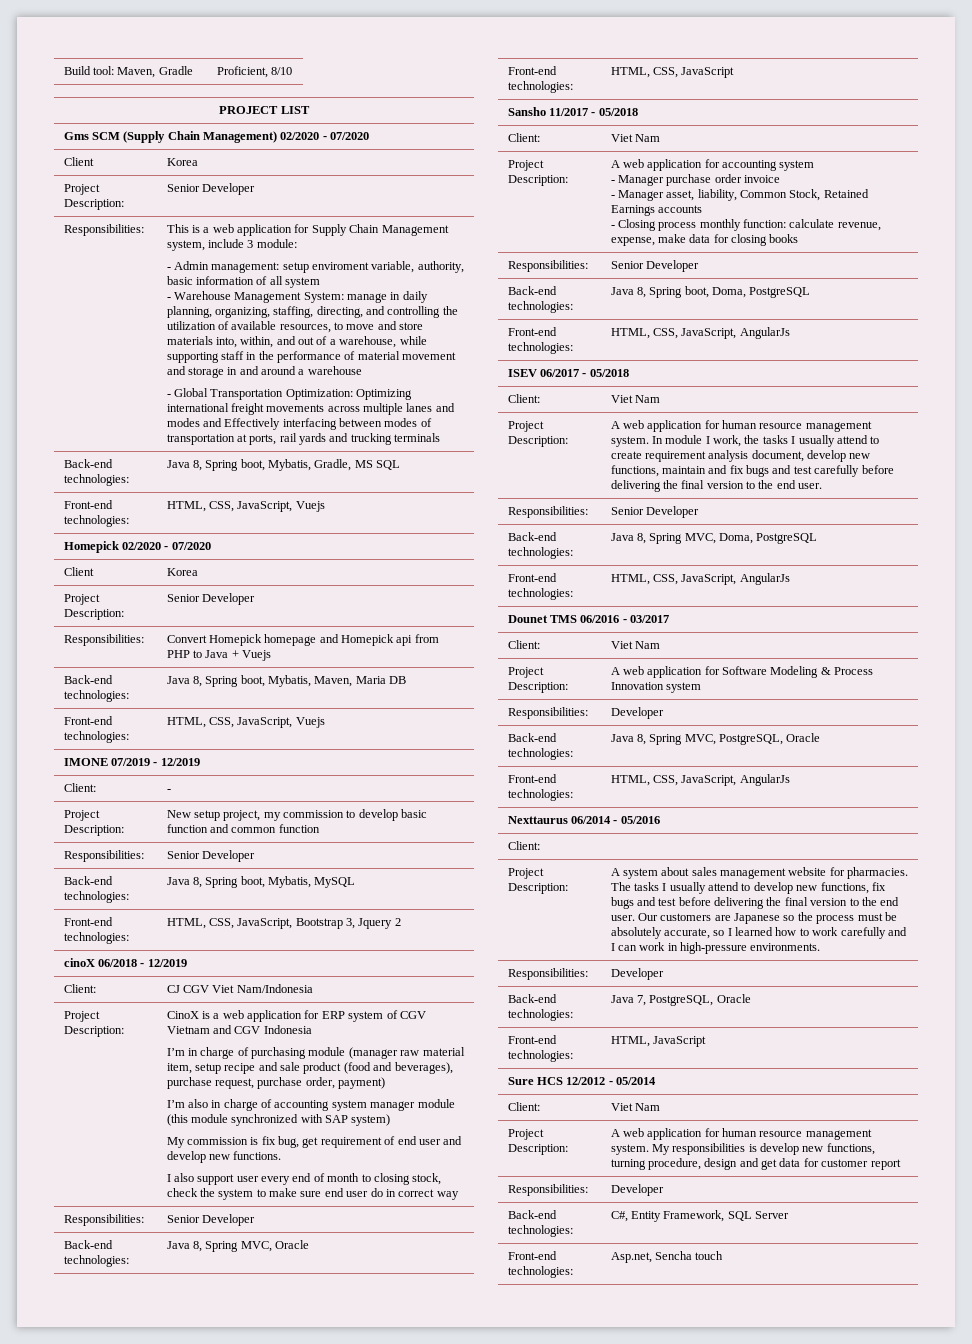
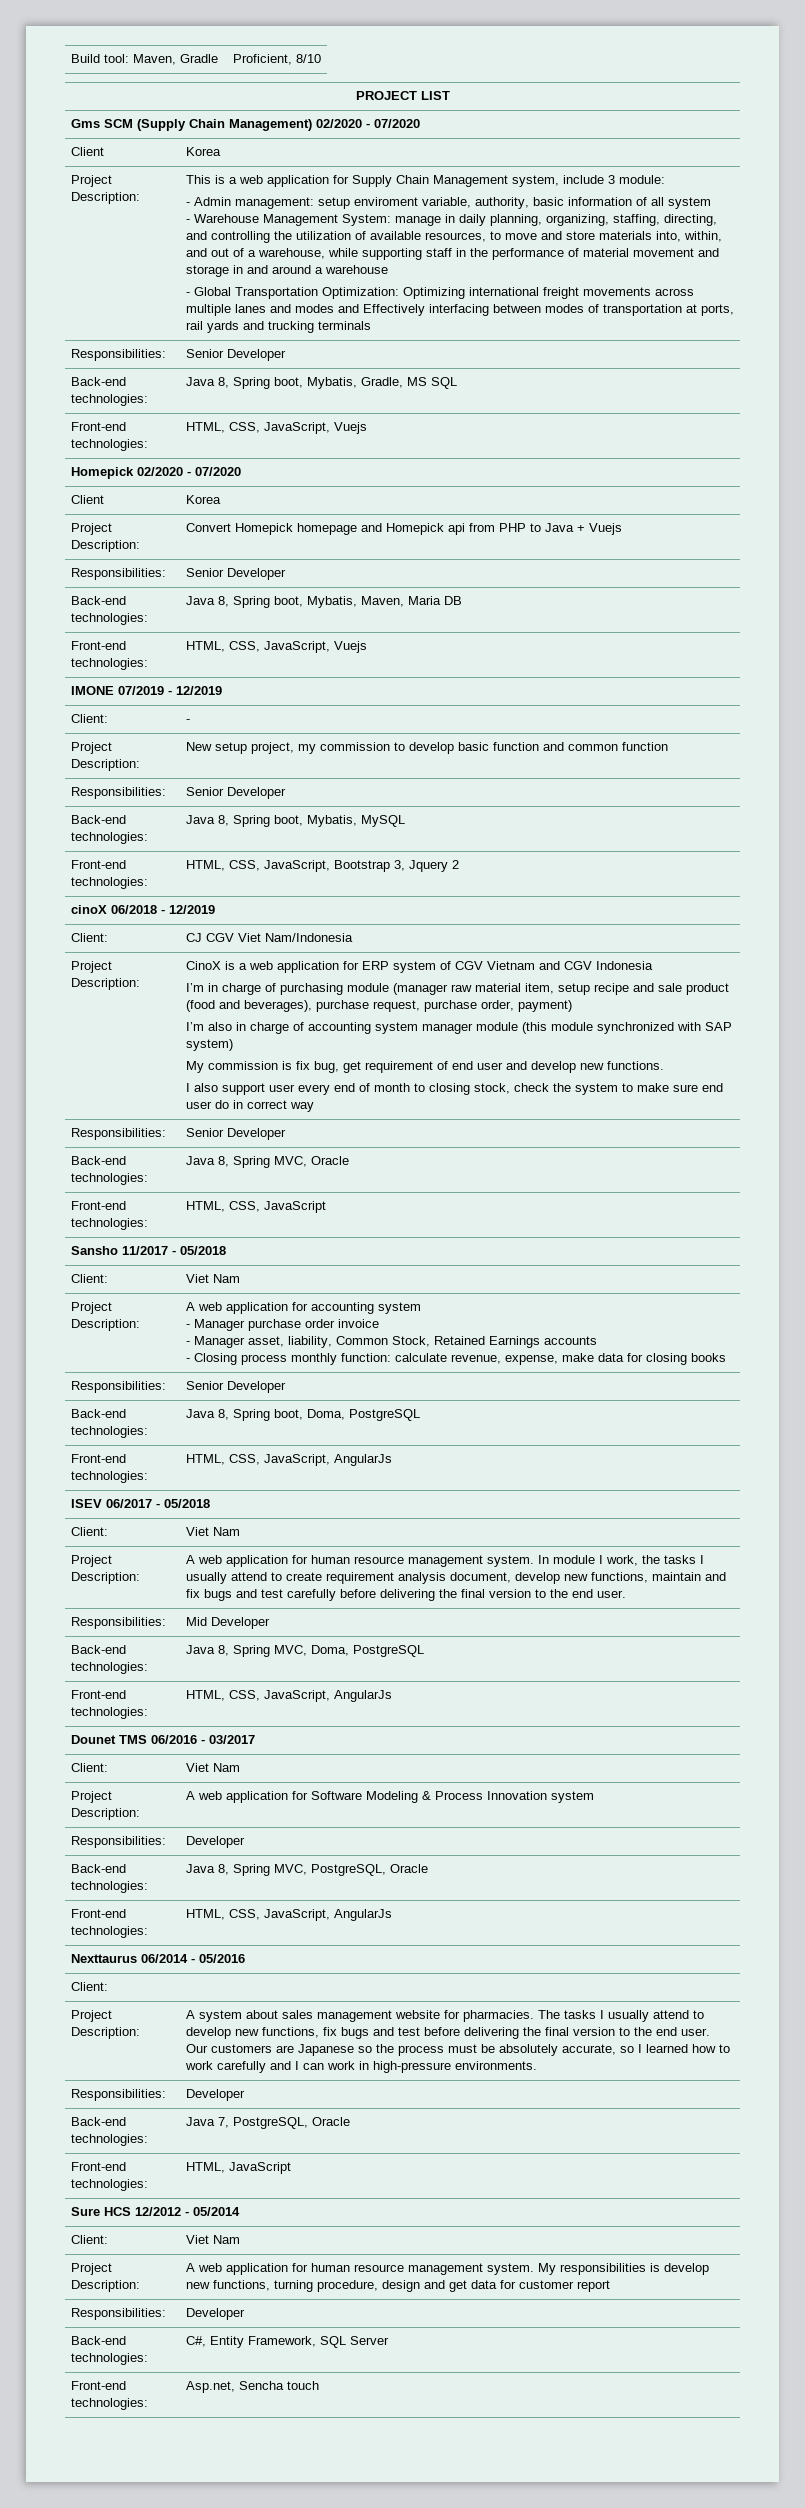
[166,183,255,195] [63,224,144,236] | Senior Developer // Responsibilities: -> (140, 198) none
(441, 437) none -> [70,349,166,361] [185,349,286,361] // Responsibilities: | Senior Developer
[166,593,255,605] [63,634,144,646] | Senior Developer // Responsibilities: -> (140, 546) none
(272, 655) none -> [70,568,166,580] [185,568,286,580] // Responsibilities: | Senior Developer
[610,507,644,515] Senior -> [185,1617,207,1626] Mid

